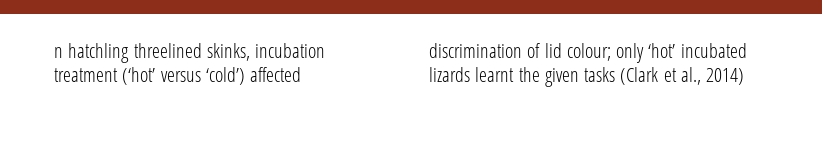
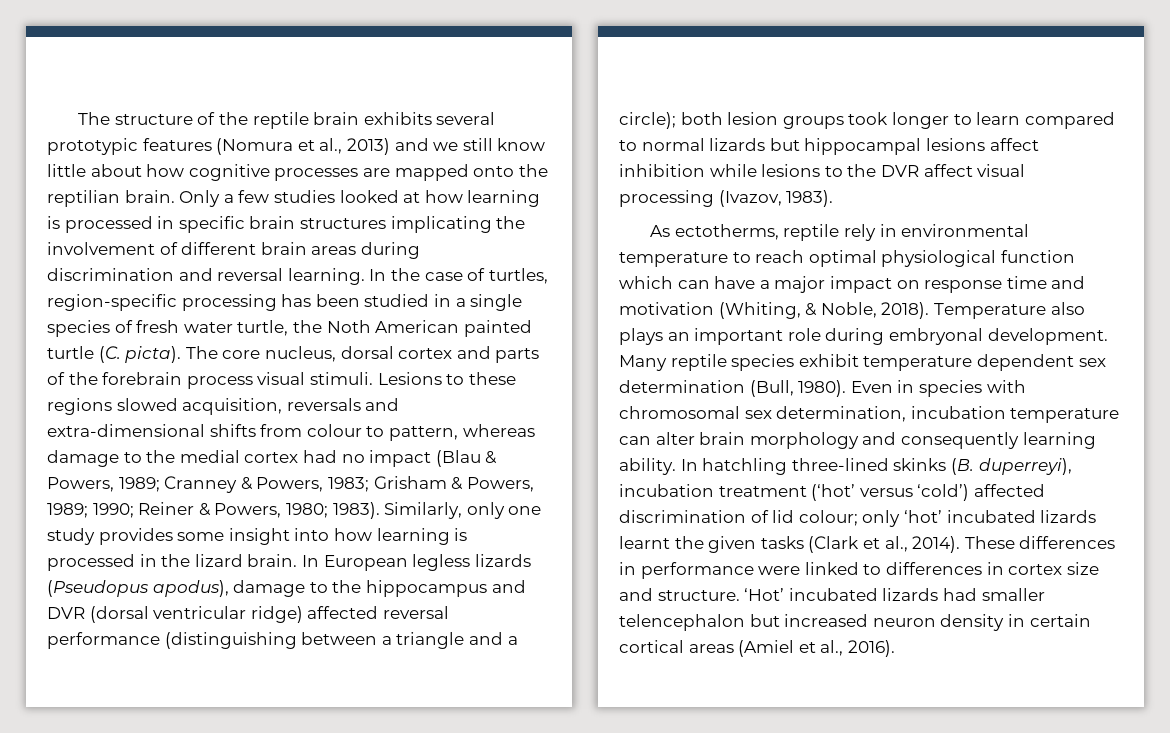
[54,43,250,63] n hatchling threelined skinks, -> [78,112,496,129] [47,138,546,155] [47,164,548,181] [47,190,541,207] [47,216,526,233] [47,242,420,259] [47,268,548,285] [47,294,523,311] [47,320,532,337] [47,346,540,363] [47,372,516,389] [47,398,400,415] [47,424,535,441] [47,450,498,467] [47,476,534,493] [47,502,542,519] [47,528,468,545] [47,554,531,571] [47,580,526,597] [47,606,449,623] [47,632,518,649] [619,112,1115,129] [619,138,1039,155] [619,164,1026,177] [619,190,834,207] [650,224,1030,241] [619,250,1075,267] [619,276,1086,293] [619,302,1085,319] [619,328,1108,345] [619,354,1106,371] [619,380,1026,397] [619,406,1120,423] [619,432,1096,449] [619,458,1072,475] The structure of the reptile brain exhibits several prototypic features (Nomura et al., 2013) and we still know little about how cognitive processes are mapped onto the reptilian brain. Only a few studies looked at how learning is processed in specific brain structures implicating the involvement of different brain areas during discrimination and reversal learning. In the case of turtles, region-specific processing has been studied in a single species of fresh water turtle, the Noth American painted turtle (C. picta). The core nucleus, dorsal cortex and parts of the forebrain process visual stimuli. Lesions to these regions slowed acquisition, reversals and extra-dimensional shifts from colour to pattern, whereas damage to the medial cortex had no impact (Blau & Powers, 1989; Cranney & Powers, 1983; Grisham & Powers, 1989; 1990; Reiner & Powers, 1980; 1983). Similarly, only one study provides some insight into how learning is processed in the lizard brain. In European legless lizards (Pseudopus apodus), damage to the hippocampus and DVR (dorsal ventricular ridge) affected reversal performance (distinguishing between a triangle and a circle); both lesion groups took longer to learn compared to normal lizards but hippocampal lesions affect inhibition while lesions to the DVR affect visual processing (Ivazov, 1983). // As ectotherms, reptile rely in environmental temperature to reach optimal physiological function which can have a major impact on response time and motivation (Whiting, & Noble, 2018). Temperature also plays an important role during embryonal development. Many reptile species exhibit temperature dependent sex determination (Bull, 1980). Even in species with chromosomal sex determination, incubation temperature can alter brain morphology and consequently learning ability. In hatchling three-lined skinks (B. duperreyi),
[706,68,745,85] 2014) -> [912,536,1116,553] [619,562,1099,579] [619,588,1045,601] [619,614,1091,631] [619,640,895,657] 2014). These differences in performance were linked to differences in cortex size and structure. ‘Hot’ incubated lizards had smaller telencephalon but increased neuron density in certain cortical areas (Amiel et al., 2016).

